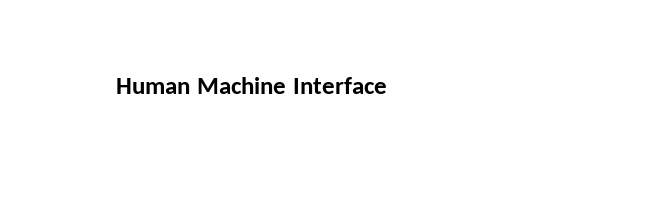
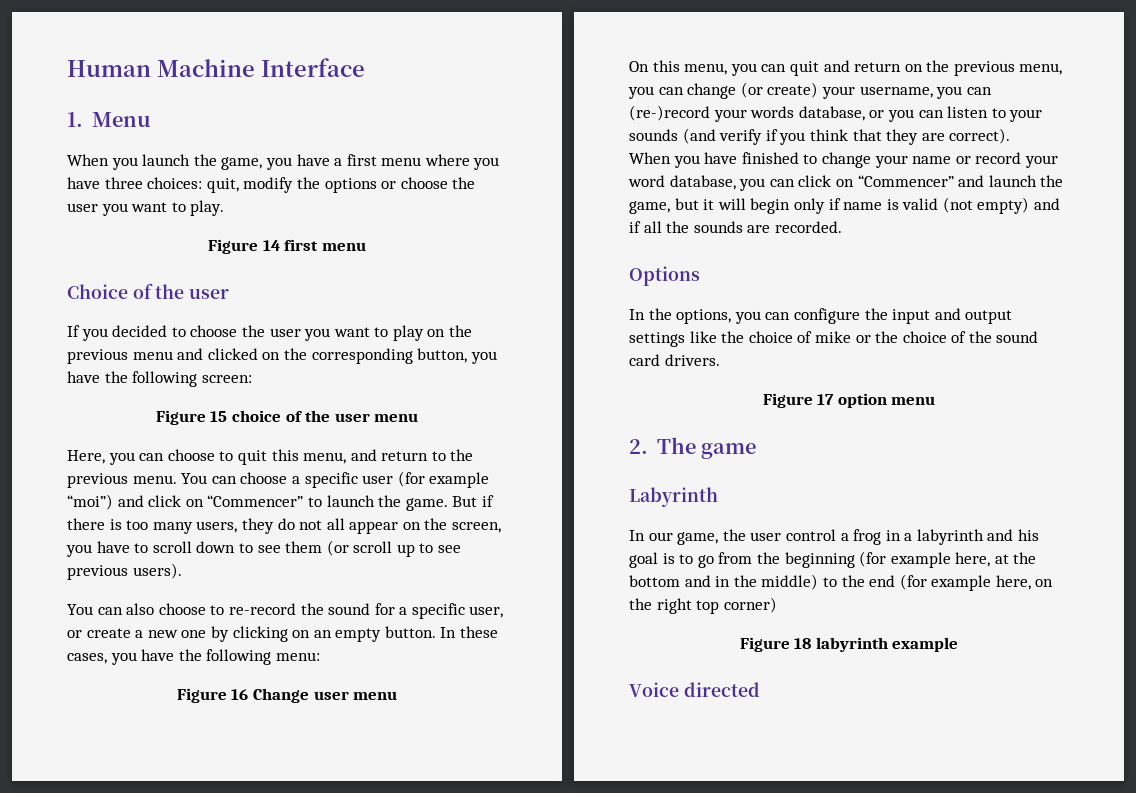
(387, 85) none -> [67,112,151,127] [67,154,500,170] [67,177,476,193] [67,200,225,216] [208,239,366,254] [67,283,230,299] [67,325,473,341] [67,348,497,364] [67,371,252,387] [155,410,419,425] [67,449,474,465] [67,471,490,488] [67,494,494,511] [67,518,502,534] [66,540,462,557] [67,563,182,580] [67,603,504,619] [67,626,499,642] [67,649,320,665] [176,688,398,703] [629,60,1063,76] [628,82,992,99] [629,105,1043,122] [629,128,1011,145] [629,152,1058,168] [628,175,1064,191] [629,197,1061,214] [629,221,842,233] [629,266,700,286] [629,308,1013,324] [629,331,1039,347] [629,354,720,366] [762,393,936,408] [629,437,756,459] [629,487,718,507] [629,529,1040,545] [629,551,1037,568] [629,574,1054,591] [629,597,777,614] [739,637,959,652] [629,682,760,697] // 1. Menu // When you launch the game, you have a first menu where you have three choices: quit, modify the options or choose the user you want to play. // Figure 14 first menu // Choice of the user // If you decided to choose the user you want to play on the previous menu and clicked on the corresponding button, you have the following screen: // Figure 15 choice of the user menu // Here, you can choose to quit this menu, and return to the previous menu. You can choose a specific user (for example “moi”) and click on “Commencer” to launch the game. But if there is too many users, they do not all appear on the screen, you have to scroll down to see them (or scroll up to see previous users). // You can also choose to re-record the sound for a specific user, or create a new one by clicking on an empty button. In these cases, you have the following menu: // Figure 16 Change user menu // On this menu, you can quit and return on the previous menu, you can change (or create) your username, you can (re-)record your words database, or you can listen to your sounds (and verify if you think that they are correct). // When you have finished to change your name or record your word database, you can click on “Commencer” and launch the game, but it will begin only if name is valid (not empty) and if all the sounds are recorded. // Options // In the options, you can configure the input and output settings like the choice of mike or the choice of the sound card drivers. // Figure 17 option menu // 2. The game // Labyrinth // In our game, the user control a frog in a labyrinth and his goal is to go from the beginning (for example here, at the bottom and in the middle) to the end (for example here, on the right top corner) // Figure 18 labyrinth example // Voice directed

